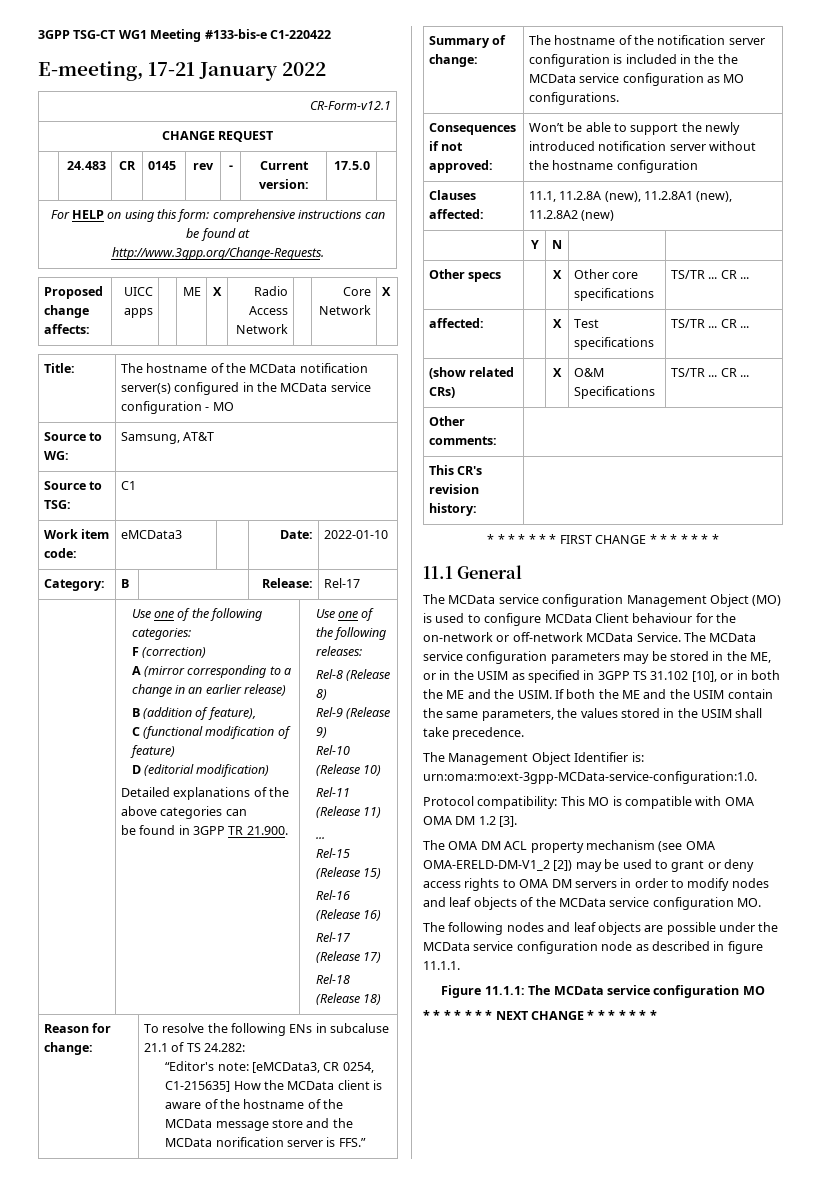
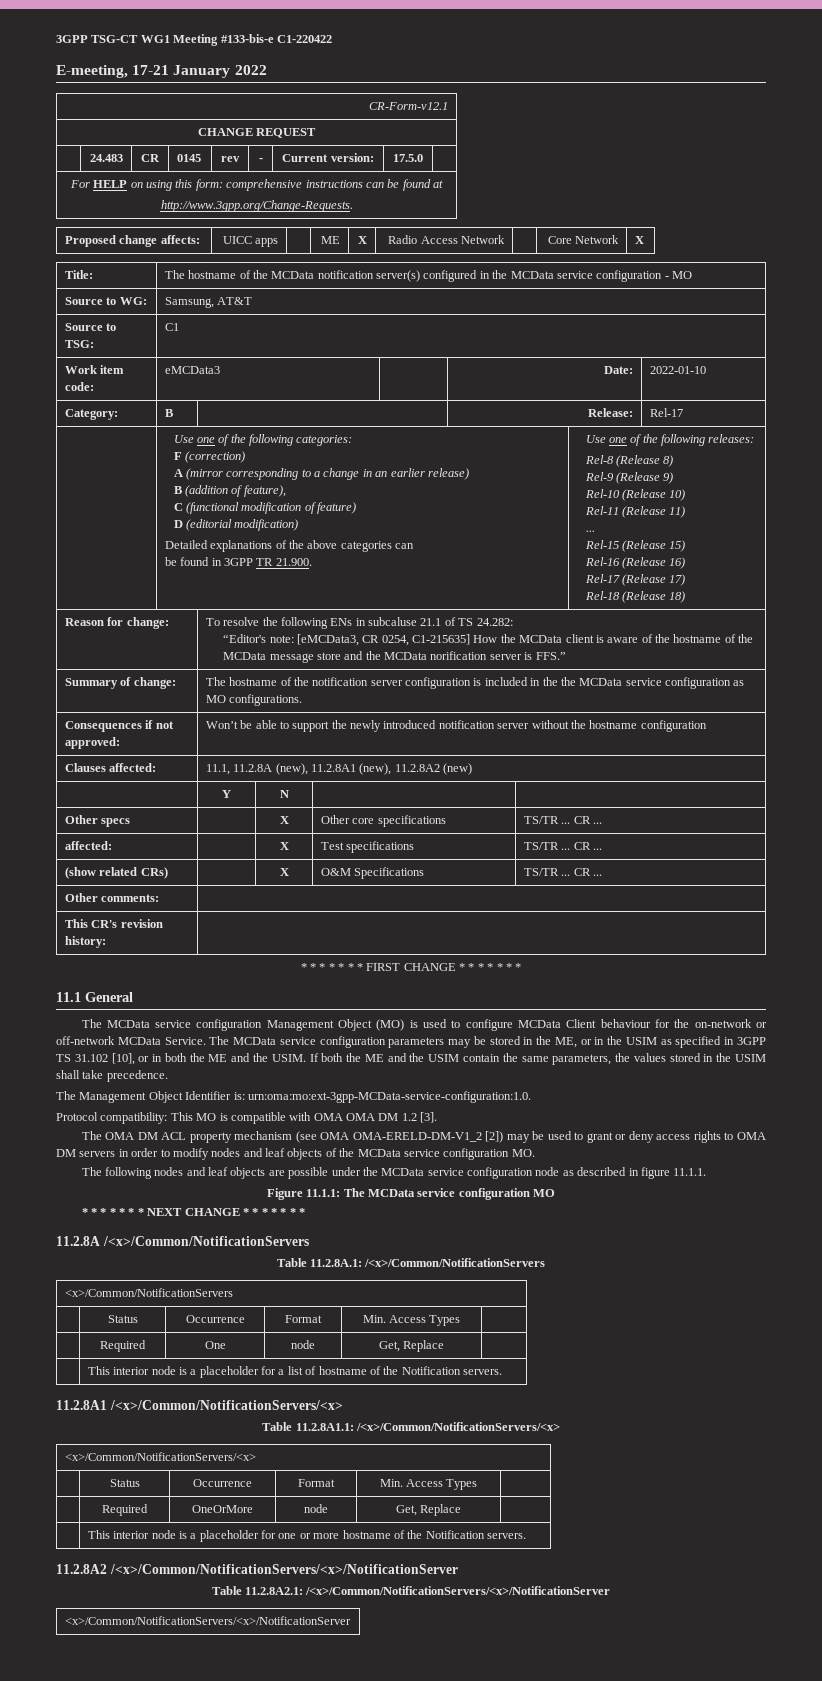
(657, 1015) none -> [56,1236,309,1246] [276,1258,546,1267] [64,1288,233,1297] [107,1315,138,1323] [185,1315,245,1323] [285,1315,322,1323] [362,1315,461,1326] [100,1340,146,1352] [204,1341,226,1349] [291,1340,315,1349] [378,1340,445,1352] [87,1366,503,1378] [56,1400,343,1410] [262,1422,560,1431] [64,1452,256,1461] [109,1479,140,1487] [193,1479,253,1487] [298,1479,335,1487] [379,1479,478,1490] [102,1504,148,1516] [192,1505,253,1513] [304,1504,328,1513] [395,1504,462,1516] [87,1530,527,1542] [56,1564,458,1574] [211,1586,611,1595] [64,1616,351,1625] // 11.2.8A /<x>/Common/NotificationServers // Table 11.2.8A.1: /<x>/Common/NotificationServers // <x>/Common/NotificationServers // | Status | Occurrence | Format | Min. Access Types | // | Required | One | node | Get, Replace | // | This interior node is a placeholder for a list of hostname of the Notification servers. // 11.2.8A1 /<x>/Common/NotificationServers/<x> // Table 11.2.8A1.1: /<x>/Common/NotificationServers/<x> // <x>/Common/NotificationServers/<x> // | Status | Occurrence | Format | Min. Access Types | // | Required | OneOrMore | node | Get, Replace | // | This interior node is a placeholder for one or more hostname of the Notification servers. // 11.2.8A2 /<x>/Common/NotificationServers/<x>/NotificationServer // Table 11.2.8A2.1: /<x>/Common/NotificationServers/<x>/NotificationServer // <x>/Common/NotificationServers/<x>/NotificationServer

